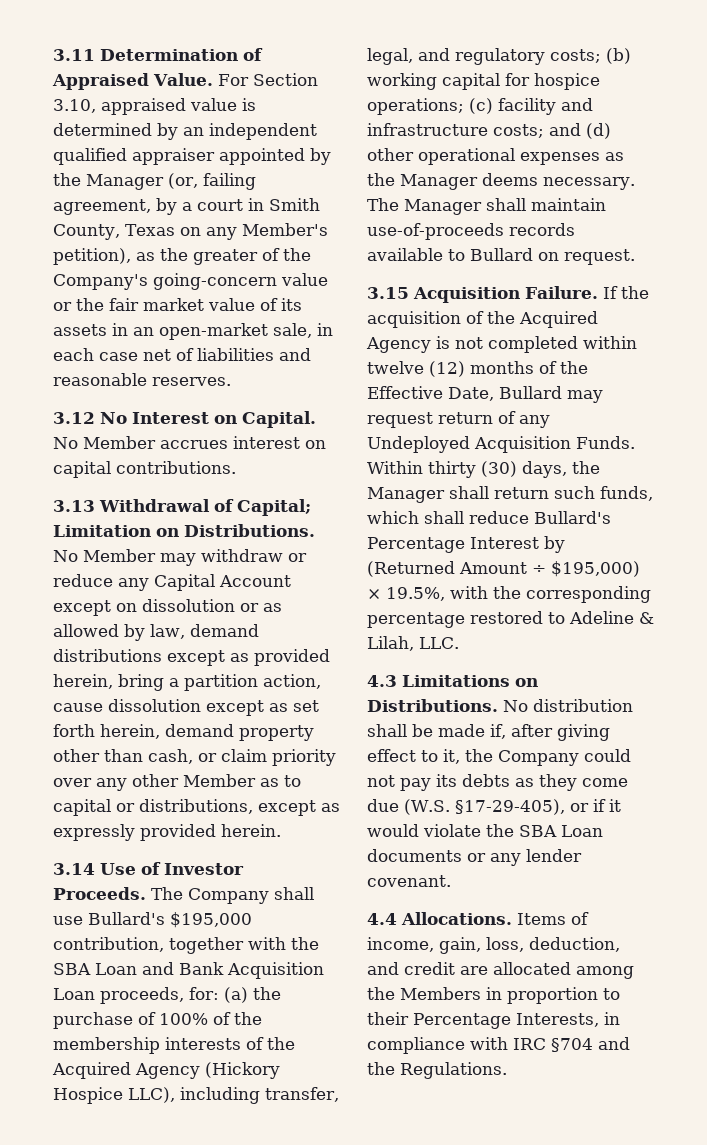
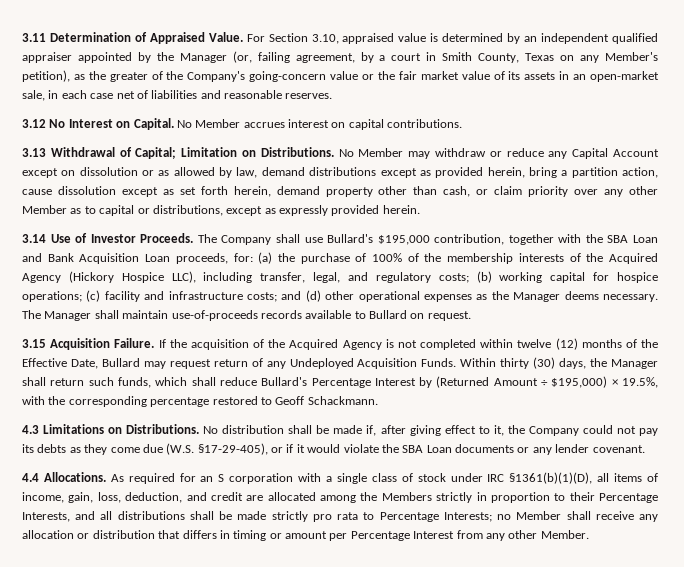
[569,611,654,624] [367,636,459,651] Adeline & Lilah, LLC. -> [275,396,378,405] Geoff Schackmann.
[517,913,566,925] Items -> [110,472,643,484] As required for an S corporation with a single class of stock under IRC §1361(b)(1)(D), all items
(481, 993) none -> [436,492,473,503] strictly
[604,1012,620,1025] [367,1037,630,1054] [367,1062,507,1079] in compliance with IRC §704 and the Regulations. -> [75,511,659,522] [22,530,589,541] and all distributions shall be made strictly pro rata to Percentage Interests; no Member shall receive any allocation or distribution that differs in timing or amount per Percentage Interest from any other Member.

